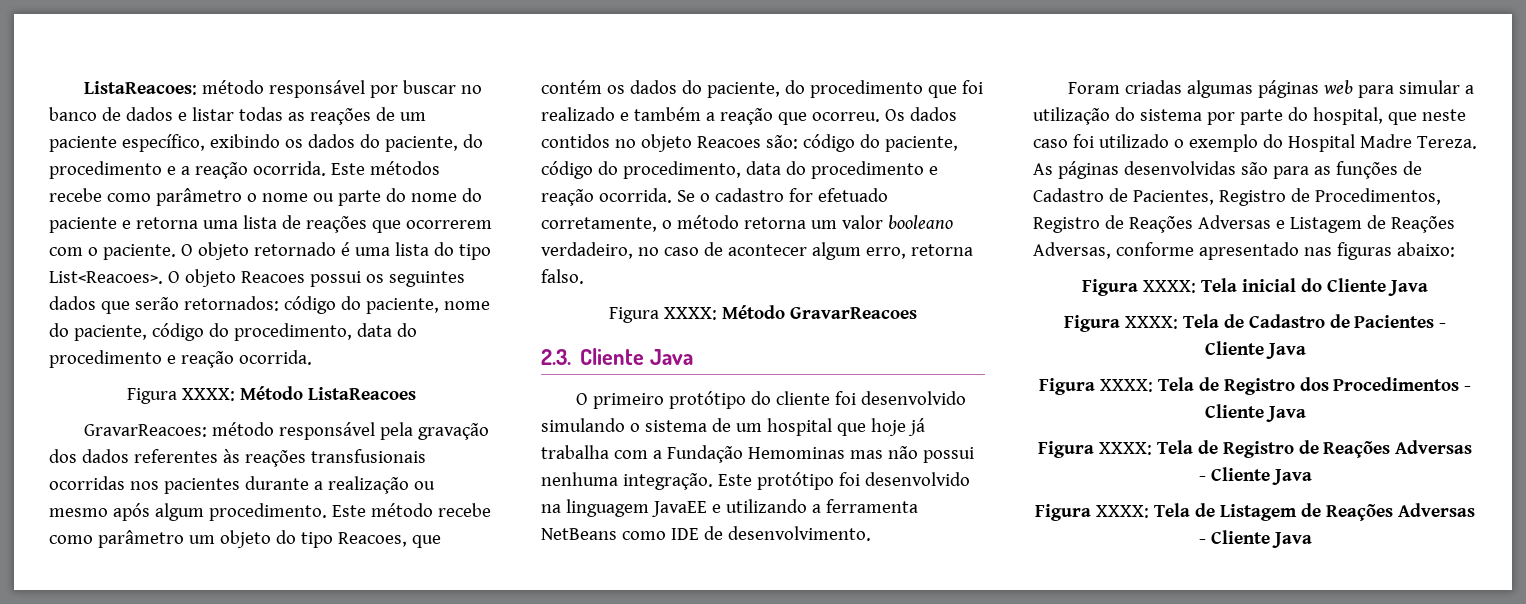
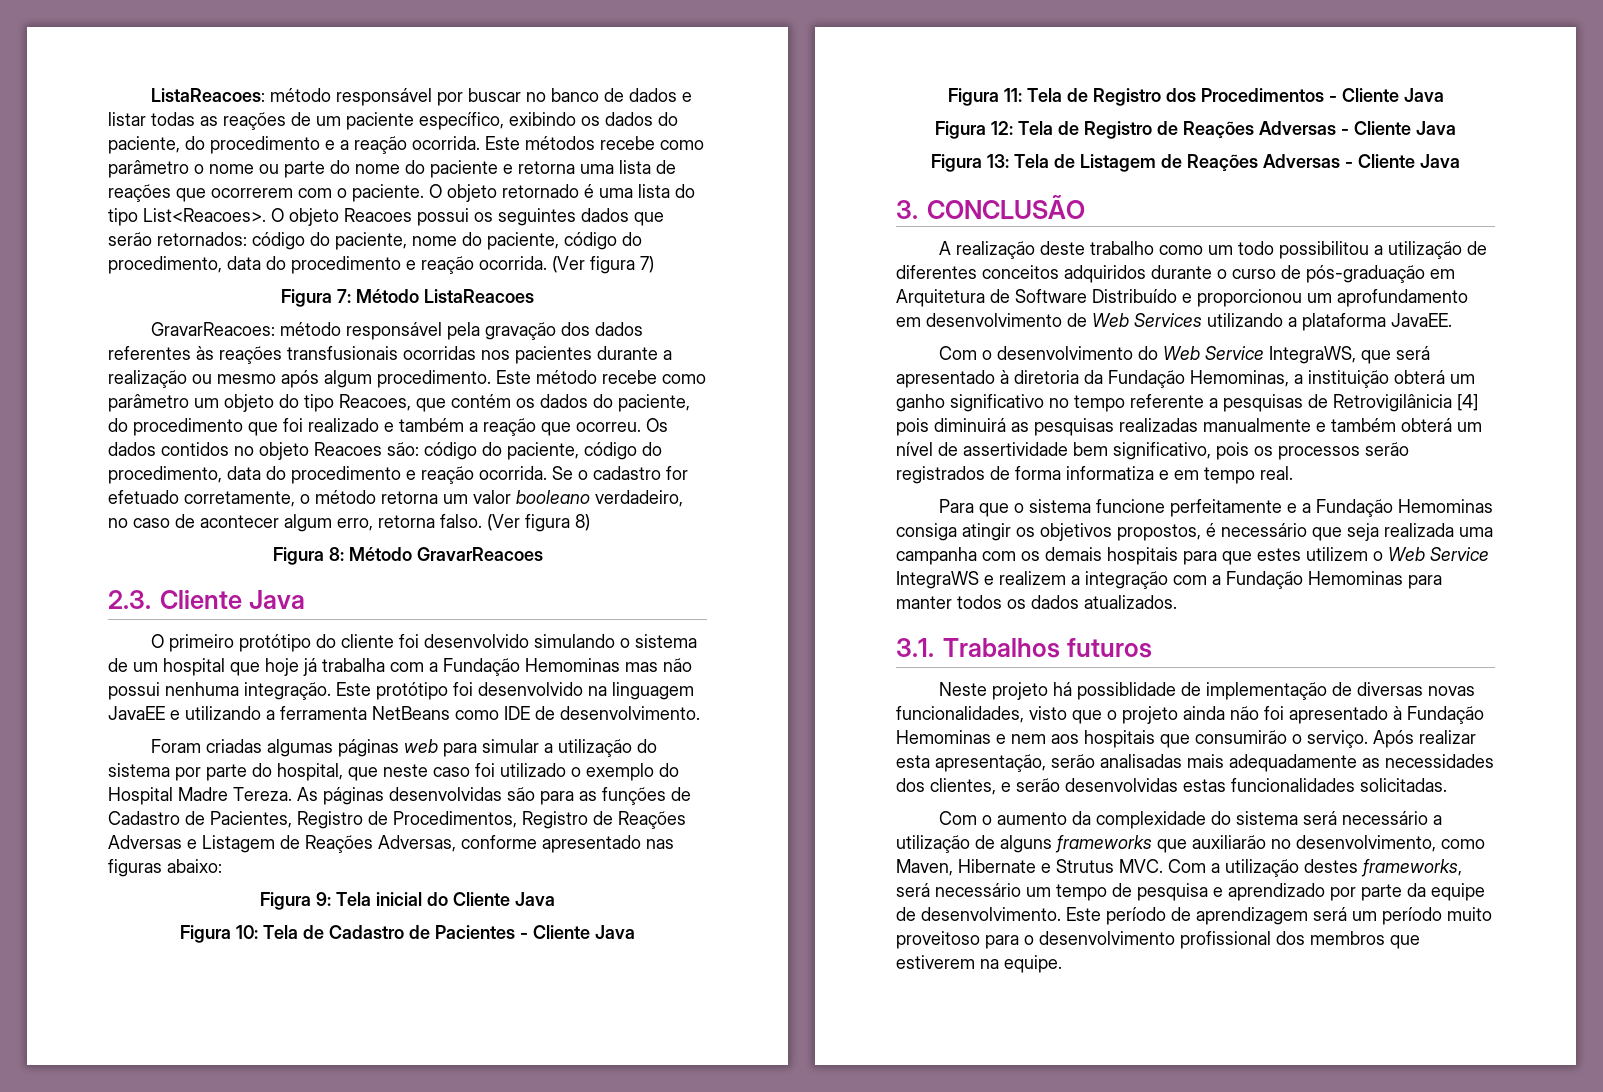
[126,388,235,404] // Figura XXXX: -> [552,256,654,274] [281,289,351,307] (Ver figura 7) // Figura 7:
[609,307,718,323] // Figura XXXX: -> [487,514,590,532] [272,547,344,565] (Ver figura 8) // Figura 8:
[1143,280,1197,293] XXXX: -> [316,892,331,906] 9:
[1124,316,1178,329] XXXX: -> [236,925,258,939] 10:
[1099,379,1153,392] XXXX: -> [1003,88,1022,102] 11:
[1098,442,1152,455] XXXX: -> [991,121,1013,135] 12:
[1096,505,1150,518] XXXX: -> [987,154,1009,168] 13:
(1312, 540) none -> [896,194,1085,219] [938,241,1487,259] [896,265,1455,283] [896,289,1468,307] [896,313,1452,331] [938,346,1430,364] [896,370,1475,388] [896,394,1478,412] [896,418,1482,436] [896,442,1409,460] [896,466,1293,484] [938,499,1493,517] [896,523,1493,541] [896,547,1489,565] [896,571,1442,589] [896,595,1177,609] [896,638,1152,658] [938,682,1475,700] [896,706,1484,724] [896,730,1476,748] [896,754,1494,772] [896,778,1447,795] [938,811,1442,829] [896,835,1485,853] [896,859,1462,877] [896,883,1485,901] [896,907,1492,925] [896,931,1420,949] [896,955,1062,973] // 3. CONCLUSÃO // A realização deste trabalho como um todo possibilitou a utilização de diferentes conceitos adquiridos durante o curso de pós-graduação em Arquitetura de Software Distribuído e proporcionou um aprofundamento em desenvolvimento de Web Services utilizando a plataforma JavaEE. // Com o desenvolvimento do Web Service IntegraWS, que será apresentado à diretoria da Fundação Hemominas, a instituição obterá um ganho significativo no tempo referente a pesquisas de Retrovigilânicia [4] pois diminuirá as pesquisas realizadas manualmente e também obterá um nível de assertividade bem significativo, pois os processos serão registrados de forma informatiza e em tempo real. // Para que o sistema funcione perfeitamente e a Fundação Hemominas consiga atingir os objetivos propostos, é necessário que seja realizada uma campanha com os demais hospitais para que estes utilizem o Web Service IntegraWS e realizem a integração com a Fundação Hemominas para manter todos os dados atualizados. // 3.1. Trabalhos futuros // Neste projeto há possiblidade de implementação de diversas novas funcionalidades, visto que o projeto ainda não foi apresentado à Fundação Hemominas e nem aos hospitais que consumirão o serviço. Após realizar esta apresentação, serão analisadas mais adequadamente as necessidades dos clientes, e serão desenvolvidas estas funcionalidades solicitadas. // Com o aumento da complexidade do sistema será necessário a utilização de alguns frameworks que auxiliarão no desenvolvimento, como Maven, Hibernate e Strutus MVC. Com a utilização destes frameworks, será necessário um tempo de pesquisa e aprendizado por parte da equipe de desenvolvimento. Este período de aprendizagem será um período muito proveitoso para o desenvolvimento profissional dos membros que estiverem na equipe.

